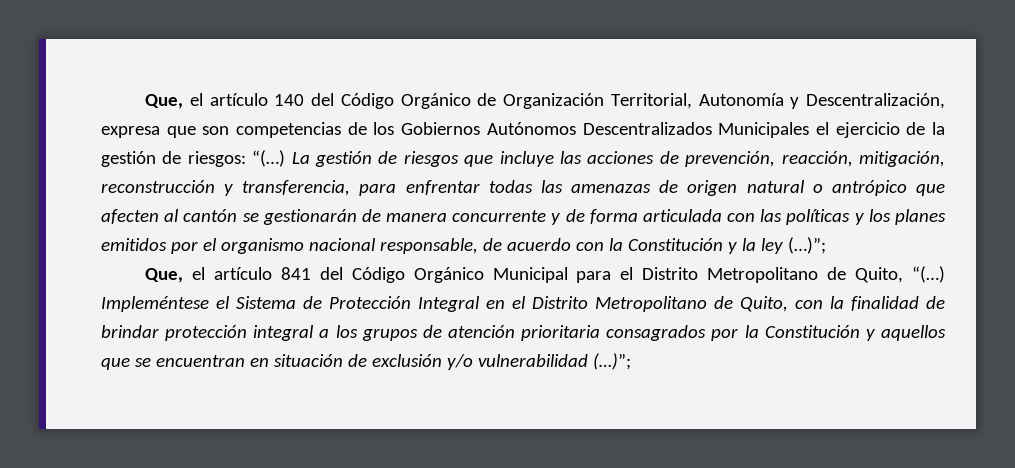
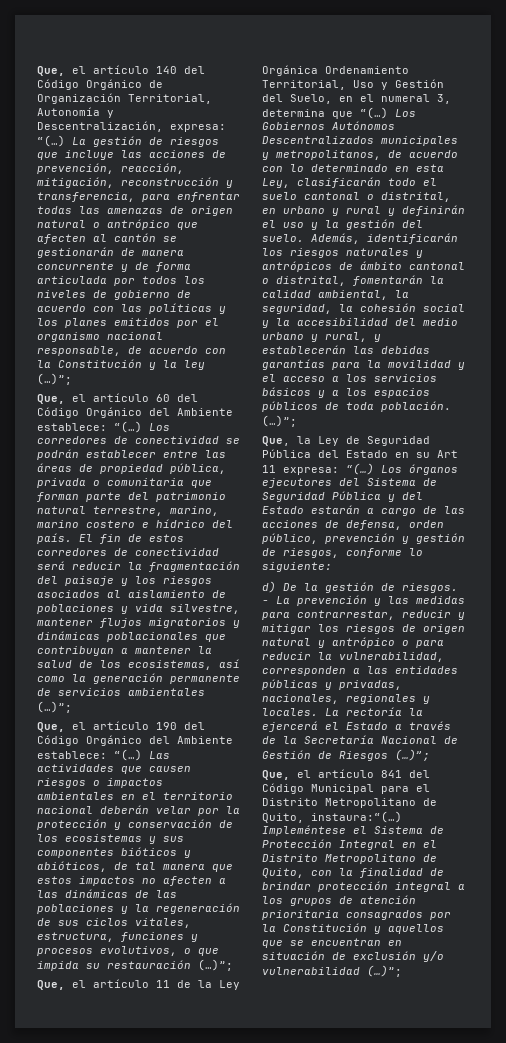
[101,122,946,138] [101,151,246,167] expresa que son competencias de los Gobiernos Autónomos Descentralizados Municipales el ejercicio de la gestión de riesgos: -> [170,124,226,132] expresa:
(722, 215) none -> [114,276,205,286] [37,290,191,300] [37,304,86,312] por todos los niveles de gobierno de acuerdo
(826, 245) none -> [37,393,198,404] [37,407,233,418] [37,421,170,433] [37,436,240,444] [37,449,226,460] [37,463,226,474] [37,478,212,488] [37,492,226,502] [37,506,219,516] [37,519,233,528] [37,533,184,544] [37,548,219,556] [37,561,240,572] [37,576,212,586] [37,590,226,598] [37,604,240,614] [37,618,240,628] [37,631,226,642] [37,646,212,656] [37,659,240,670] [37,673,240,684] [37,688,205,696] [37,701,72,713] [37,721,205,732] [37,735,233,746] [37,749,170,761] [37,764,191,774] [37,778,163,788] [37,792,233,800] [37,805,240,816] [37,819,233,830] [37,834,184,844] [37,847,191,858] [37,861,233,872] [37,876,226,886] [37,889,177,898] [37,903,240,914] [37,918,191,928] [37,932,198,942] [37,946,219,956] [37,959,233,971] [37,979,240,990] [262,65,409,76] [262,79,444,90] [262,94,451,104] [262,107,416,119] [262,121,395,130] [262,136,458,146] [262,150,458,160] [262,164,444,172] [262,177,437,188] [262,192,451,202] [262,205,465,216] [262,219,423,230] [262,233,458,244] [262,248,423,258] [262,261,465,272] [262,275,444,286] [262,290,409,300] [262,303,465,314] [262,318,458,328] [262,332,381,342] [262,345,430,354] [262,359,465,370] [262,374,437,382] [262,387,430,398] [262,401,451,412] [262,415,297,427] [262,436,430,446] [262,449,458,458] [262,463,458,475] [262,478,437,488] [262,491,423,502] [262,505,465,516] [262,520,444,530] [262,533,465,544] [262,548,423,558] [262,562,332,572] [262,581,458,593] [262,595,465,606] [262,610,465,620] [262,624,465,634] [262,637,444,648] [262,652,444,662] [262,666,458,676] [262,679,402,690] [262,694,430,704] [262,707,423,716] [262,721,451,732] [262,735,458,744] [262,749,430,761] // Que, el artículo 60 del Código Orgánico del Ambiente establece: “(…) Los corredores de conectividad se podrán establecer entre las áreas de propiedad pública, privada o comunitaria que forman parte del patrimonio natural terrestre, marino, marino costero e hídrico del país. El fin de estos corredores de conectividad será reducir la fragmentación del paisaje y los riesgos asociados al aislamiento de poblaciones y vida silvestre, mantener flujos migratorios y dinámicas poblacionales que contribuyan a mantener la salud de los ecosistemas, así como la generación permanente de servicios ambientales (…)”; // Que, el artículo 190 del Código Orgánico del Ambiente establece: “(…) Las actividades que causen riesgos o impactos ambientales en el territorio nacional deberán velar por la protección y conservación de los ecosistemas y sus componentes bióticos y abióticos, de tal manera que estos impactos no afecten a las dinámicas de las poblaciones y la regeneración de sus ciclos vitales, estructura, funciones y procesos evolutivos, o que impida su restauración (…)”; // Que, el artículo 11 de la Ley Orgánica Ordenamiento Territorial, Uso y Gestión del Suelo, en el numeral 3, determina que “(…) Los Gobiernos Autónomos Descentralizados municipales y metropolitanos, de acuerdo con lo determinado en esta Ley, clasificarán todo el suelo cantonal o distrital, en urbano y rural y definirán el uso y la gestión del suelo. Además, identificarán los riesgos naturales y antrópicos de ámbito cantonal o distrital, fomentarán la calidad ambiental, la seguridad, la cohesión social y la accesibilidad del medio urbano y rural, y establecerán las debidas garantías para la movilidad y el acceso a los servicios básicos y a los espacios públicos de toda población. (…)”; // Que, la Ley de Seguridad Pública del Estado en su Art 11 expresa: “(…) Los órganos ejecutores del Sistema de Seguridad Pública y del Estado estarán a cargo de las acciones de defensa, orden público, prevención y gestión de riesgos, conforme lo siguiente: // d) De la gestión de riesgos. - La prevención y las medidas para contrarrestar, reducir y mitigar los riesgos de origen natural y antrópico o para reducir la vulnerabilidad, corresponden a las entidades públicas y privadas, nacionales, regionales y locales. La rectoría la ejercerá el Estado a través de la Secretaría Nacional de Gestión de Riesgos (…)”;
[413,267,484,283] Orgánico -> (304, 788) none
[912,266,946,283] “(…) -> [311,811,402,823] instaura:“(…)

